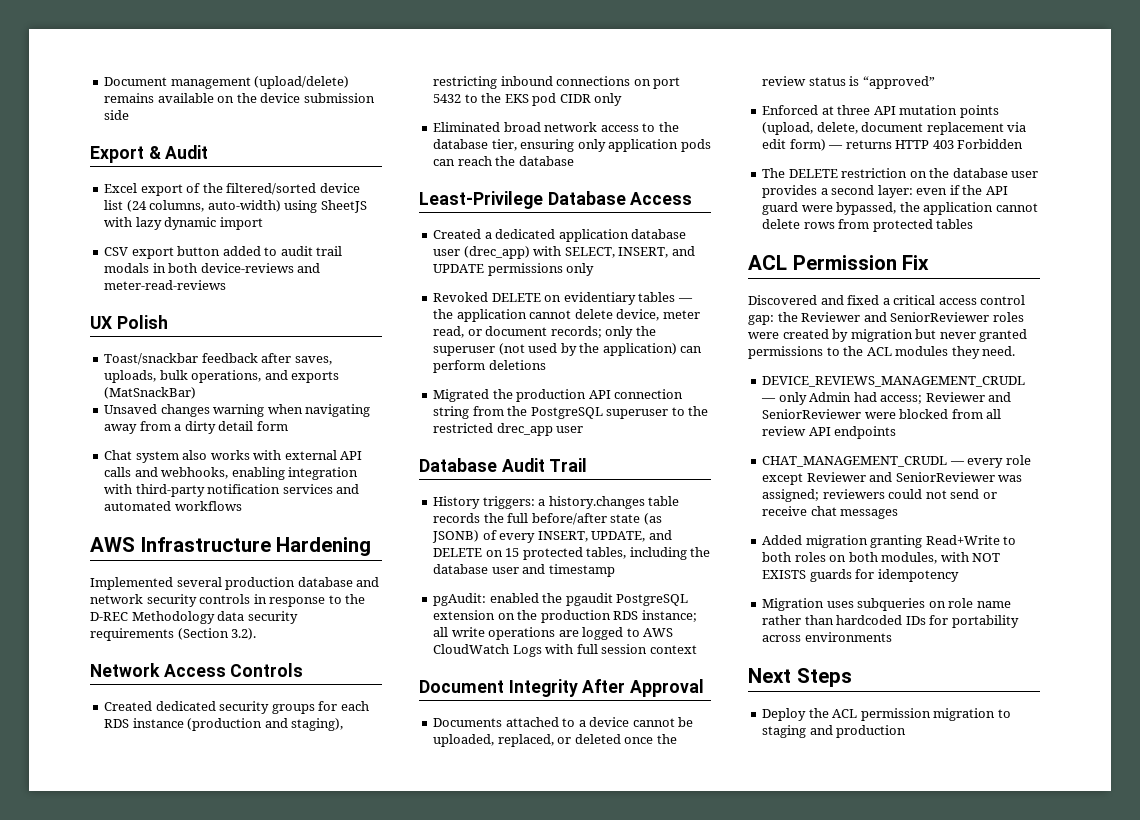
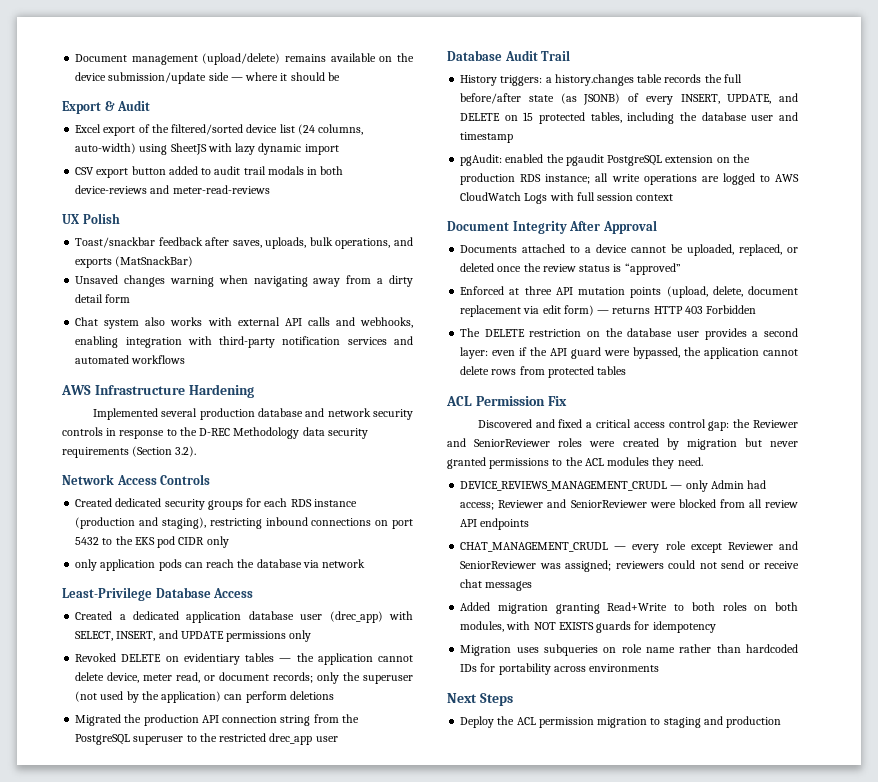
[303,93,375,103] submission -> [108,72,207,84] submission/update
(130, 115) none -> [230,72,340,81] — where it should be
[433,122,679,132] [433,139,575,152] Eliminated broad network access to the database tier, ensuring -> (229, 542) none
(574, 161) none -> [302,559,366,568] via network

